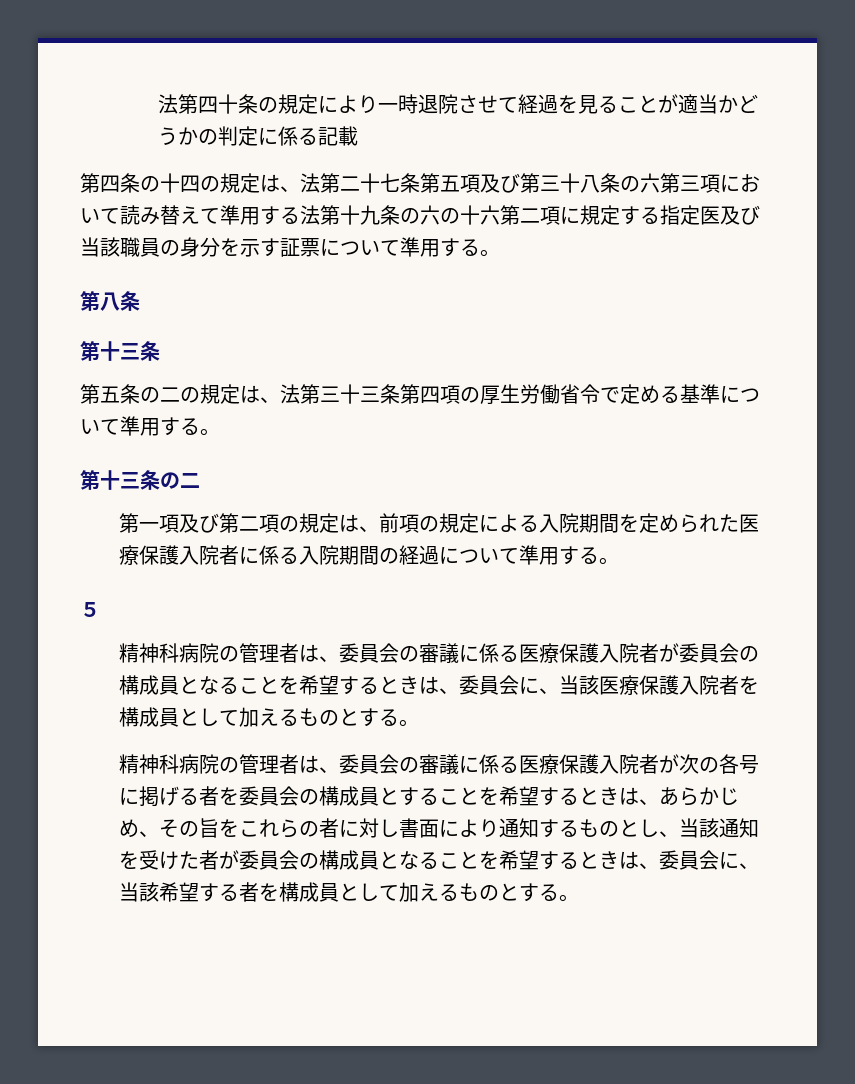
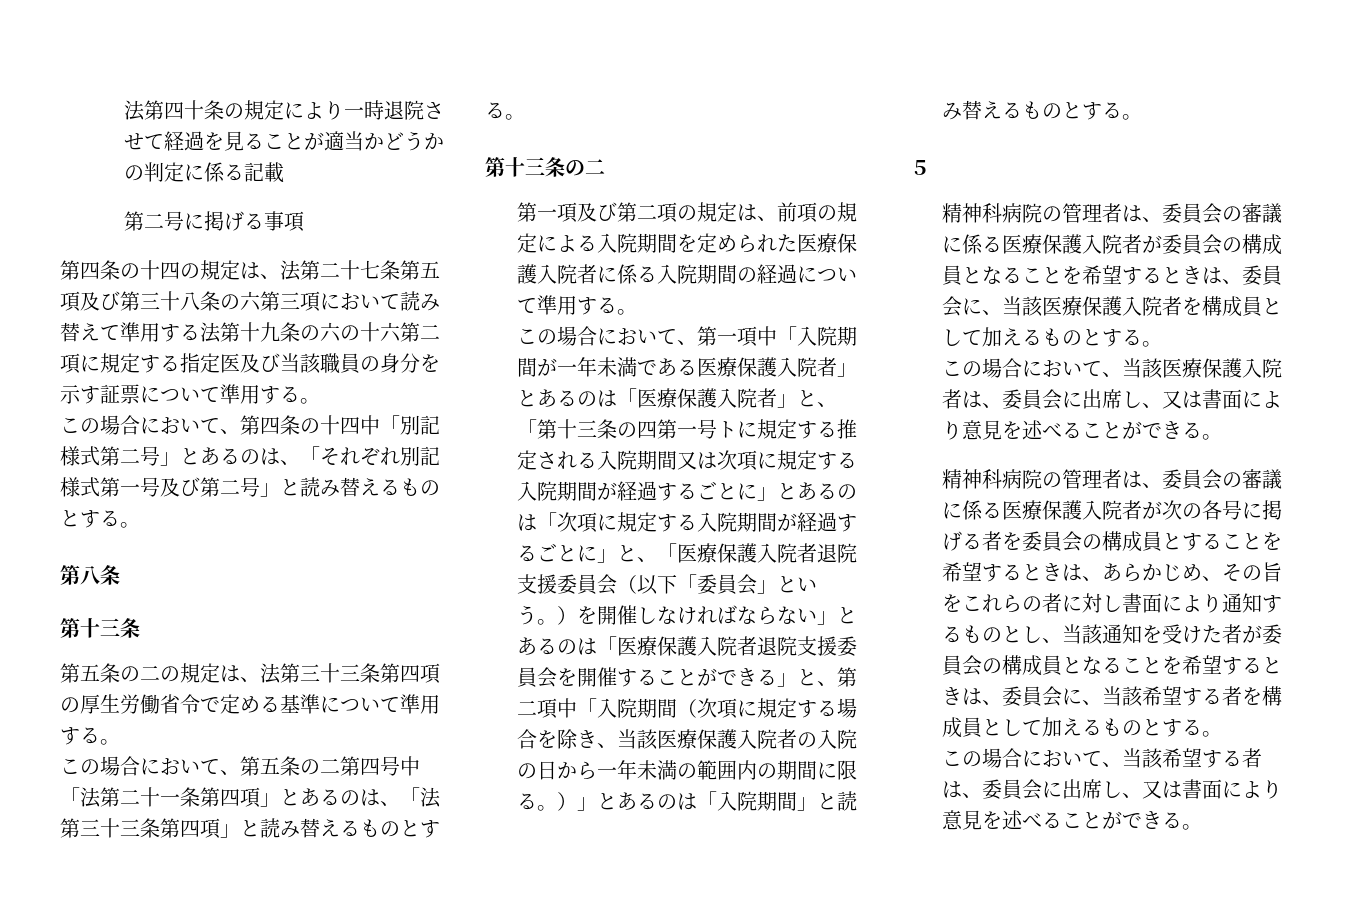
(358, 136) none -> [123,211,304,232] // 第二号に掲げる事項
(500, 253) none -> [60,415,440,435] [60,446,440,466] [60,477,440,497] [60,510,140,528] // この場合において、第四条の十四中「別記様式第二号」とあるのは、「それぞれ別記様式第一号及び第二号」と読み替えるものとする。
(220, 432) none -> [60,756,420,776] [60,787,441,808] [60,818,440,839] [485,102,525,120] // この場合において、第五条の二第四号中「法第二十一条第四項」とあるのは、「法第三十三条第四項」と読み替えるものとする。
(619, 561) none -> [516,326,857,347] [516,357,857,377] [516,388,837,408] [516,419,857,439] [516,450,857,471] [516,481,857,501] [516,512,857,533] [516,543,857,563] [516,574,817,595] [516,605,857,625] [516,636,857,657] [516,667,857,688] [516,698,857,719] [516,729,857,750] [516,760,857,780] [516,791,857,811] [941,100,1142,120] // この場合において、第一項中「入院期間が一年未満である医療保護入院者」とあるのは「医療保護入院者」と、「第十三条の四第一号トに規定する推定される入院期間又は次項に規定する入院期間が経過するごとに」とあるのは「次項に規定する入院期間が経過するごとに」と、「医療保護入院者退院支援委員会（以下「委員会」という。）を開催しなければならない」とあるのは「医療保護入院者退院支援委員会を開催することができる」と、第二項中「入院期間（次項に規定する場合を除き、当該医療保護入院者の入院の日から一年未満の範囲内の期間に限る。）」とあるのは「入院期間」と読み替えるものとする。
(419, 723) none -> [941,358,1282,379] [941,389,1282,410] [941,420,1222,440] // この場合において、当該医療保護入院者は、委員会に出席し、又は書面により意見を述べることができる。
(579, 898) none -> [941,748,1262,769] [941,779,1282,800] [941,810,1202,830] // この場合において、当該希望する者は、委員会に出席し、又は書面により意見を述べることができる。

